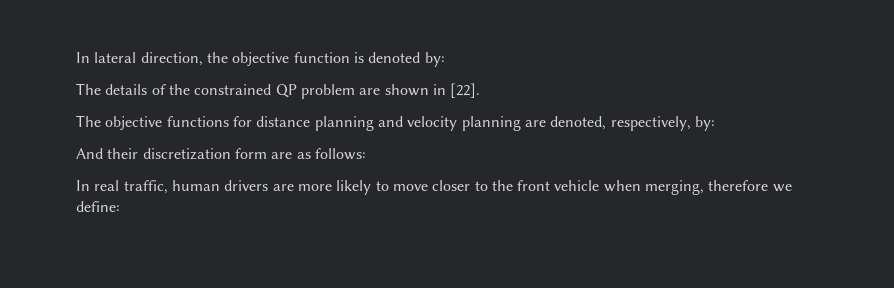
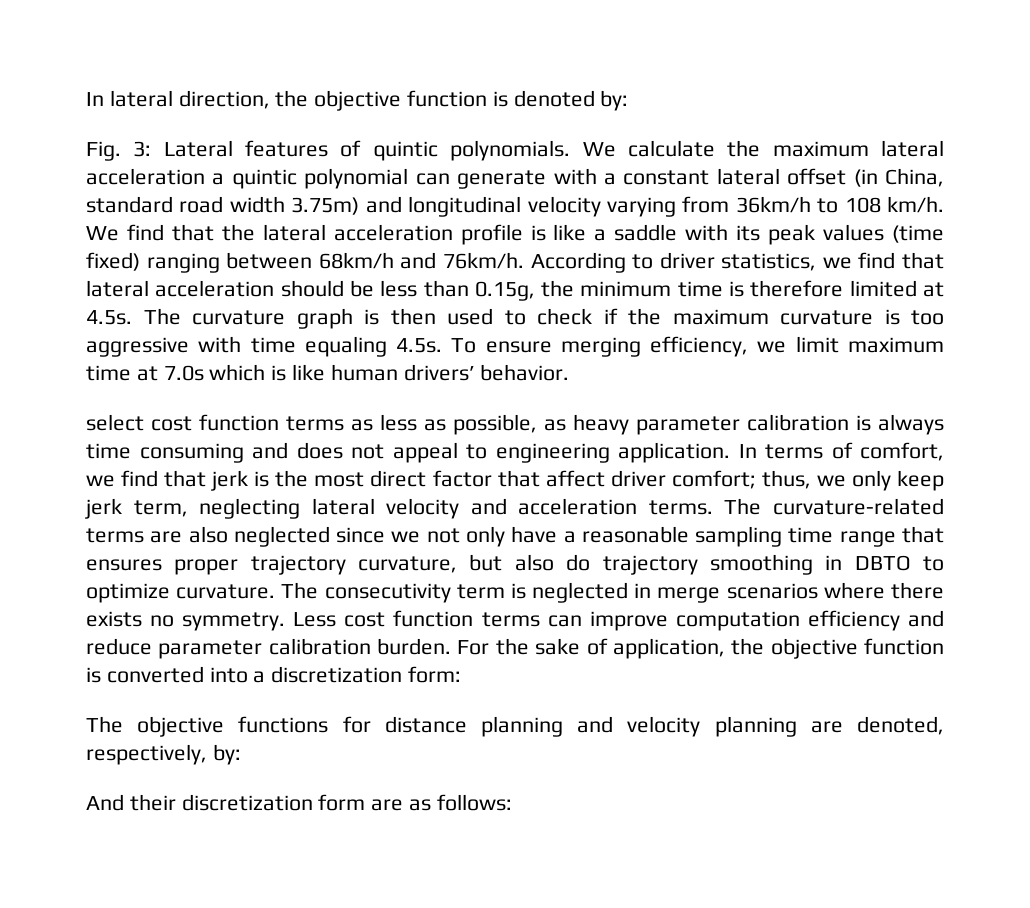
[76,83,481,99] The details of the constrained QP problem are shown in [22]. -> [86,140,945,161] [86,168,944,189] [86,196,944,217] [86,224,944,245] [86,252,945,273] [86,280,944,301] [86,308,944,329] [86,336,944,357] [86,364,570,381] [86,414,944,435] [86,442,944,463] [86,470,944,491] [85,498,944,519] [86,526,945,547] [86,554,945,575] [86,582,944,603] [86,610,944,631] [86,638,945,659] [86,666,462,683] Fig. 3: Lateral features of quintic polynomials. We calculate the maximum lateral acceleration a quintic polynomial can generate with a constant lateral offset (in China, standard road width 3.75m) and longitudinal velocity varying from 36km/h to 108 km/h. We find that the lateral acceleration profile is like a saddle with its peak values (time fixed) ranging between 68km/h and 76km/h. According to driver statistics, we find that lateral acceleration should be less than 0.15g, the minimum time is therefore limited at 4.5s. The curvature graph is then used to check if the maximum curvature is too aggressive with time equaling 4.5s. To ensure merging efficiency, we limit maximum time at 7.0s which is like human drivers’ behavior. // select cost function terms as less as possible, as heavy parameter calibration is always time consuming and does not appeal to engineering application. In terms of comfort, we find that jerk is the most direct factor that affect driver comfort; thus, we only keep jerk term, neglecting lateral velocity and acceleration terms. The curvature-related terms are also neglected since we not only have a reasonable sampling time range that ensures proper trajectory curvature, but also do trajectory smoothing in DBTO to optimize curvature. The consecutivity term is neglected in merge scenarios where there exists no symmetry. Less cost function terms can improve computation efficiency and reduce parameter calibration burden. For the sake of application, the objective function is converted into a discretization form:
[76,180,792,195] [76,201,120,212] // In real traffic, human drivers are more likely to move closer to the front vehicle when merging, therefore we define: -> (512, 802) none

